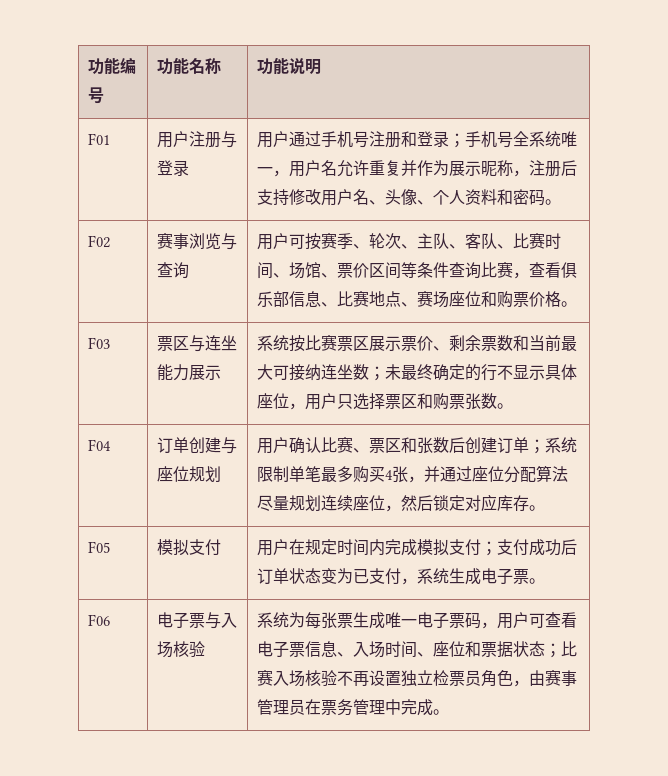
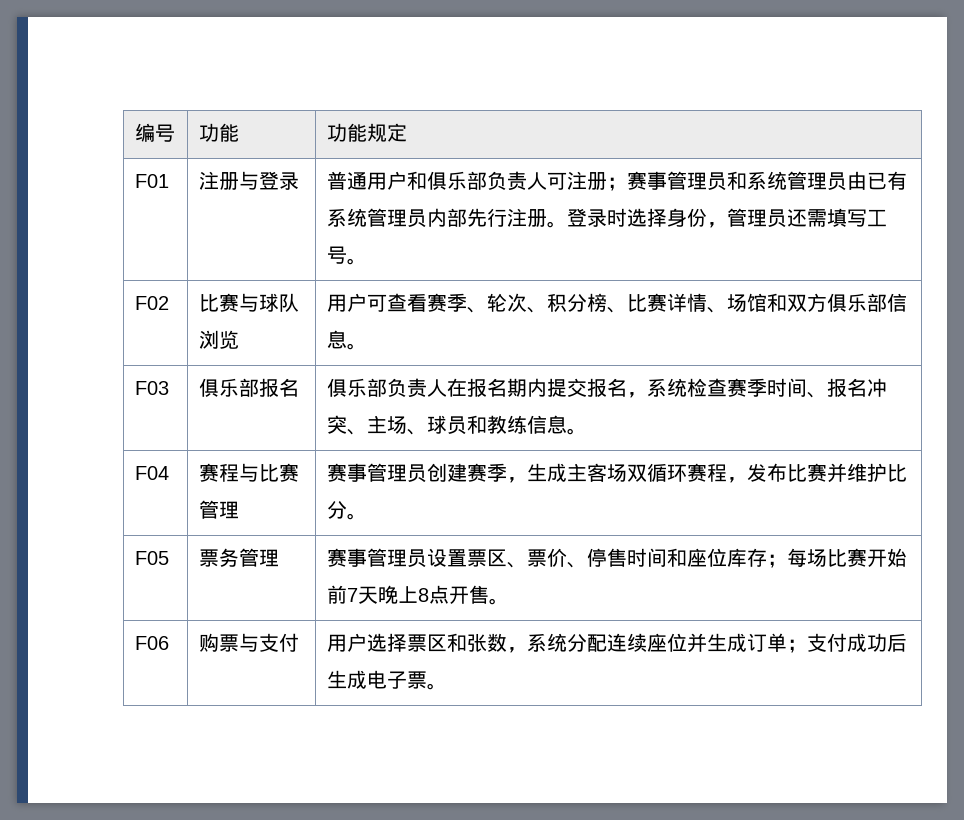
[88,57,121,75] 功能 -> (134, 132) none
[189,58,222,74] [257,57,322,75] 名称 | 功能说明 -> [326,123,407,142] | 功能规定
[157,131,190,148] 用户 -> (169, 181) none
[257,131,578,148] [257,160,578,177] [257,189,546,206] 用户通过手机号注册和登录；手机号全系统唯一，用户名允许重复并作为展示昵称，注册后支持修改用户名、头像、个人资料和密码 -> [326,171,907,191] [326,208,887,228] [326,246,347,264] 普通用户和俱乐部负责人可注册；赛事管理员和系统管理员由已有系统管理员内部先行注册。登录时选择身份，管理员还需填写工号
[157,232,190,249] 赛事 -> [198,293,299,312] 比赛与球队
[221,233,238,250] [157,262,190,279] [257,233,322,250] 与查询 | 用户可按 -> [326,293,427,312] | 用户可查看
[417,232,562,249] [257,261,578,279] [257,290,578,308] [88,337,111,349] [157,335,238,352] [157,364,222,381] [257,334,578,352] [257,364,578,381] [257,393,514,410] [88,439,112,451] [157,437,238,454] [157,466,222,482] [257,436,578,454] [257,465,569,483] [257,494,546,512] [88,541,111,553] [157,539,222,556] [257,539,578,556] [257,568,546,585] [88,614,111,626] [157,612,238,629] [157,641,206,658] [257,612,578,629] [257,641,578,658] [257,669,578,687] [257,699,434,716] 主队、客队、比赛时间、场馆、票价区间等条件查询比赛，查看俱乐部信息、比赛地点、赛场座位和购票价格。 // F03 | 票区与连坐能力展示 | 系统按比赛票区展示票价、剩余票数和当前最大可接纳连坐数；未最终确定的行不显示具体座位，用户只选择票区和购票张数。 // F04 | 订单创建与座位规划 | 用户确认比赛、票区和张数后创建订单；系统限制单笔最多购买4张，并通过座位分配算法尽量规划连续座位，然后锁定对应库存。 // F05 | 模拟支付 | 用户在规定时间内完成模拟支付；支付成功后订单状态变为已支付，系统生成电子票。 // F06 | 电子票与入场核验 | 系统为每张票生成唯一电子票码，用户可查看电子票信息、入场时间、座位和票据状态；比赛入场核验不再设置独立检票员角色，由赛事管理员在票务管理中完成 -> [546,293,907,313] [326,330,367,350] [134,381,169,395] [198,378,299,397] [326,378,887,398] [326,415,587,435] [134,466,169,480] [198,463,299,482] [198,500,239,519] [326,463,907,483] [326,500,367,520] [134,551,169,565] [198,548,279,567] [326,548,907,568] [326,585,509,605] [134,636,169,650] [198,633,299,652] [326,633,907,653] [326,670,427,689] 积分榜、比赛详情、场馆和双方俱乐部信息。 // F03 | 俱乐部报名 | 俱乐部负责人在报名期内提交报名，系统检查赛季时间、报名冲突、主场、球员和教练信息。 // F04 | 赛程与比赛管理 | 赛事管理员创建赛季，生成主客场双循环赛程，发布比赛并维护比分。 // F05 | 票务管理 | 赛事管理员设置票区、票价、停售时间和座位库存；每场比赛开始前7天晚上8点开售。 // F06 | 购票与支付 | 用户选择票区和张数，系统分配连续座位并生成订单；支付成功后生成电子票

